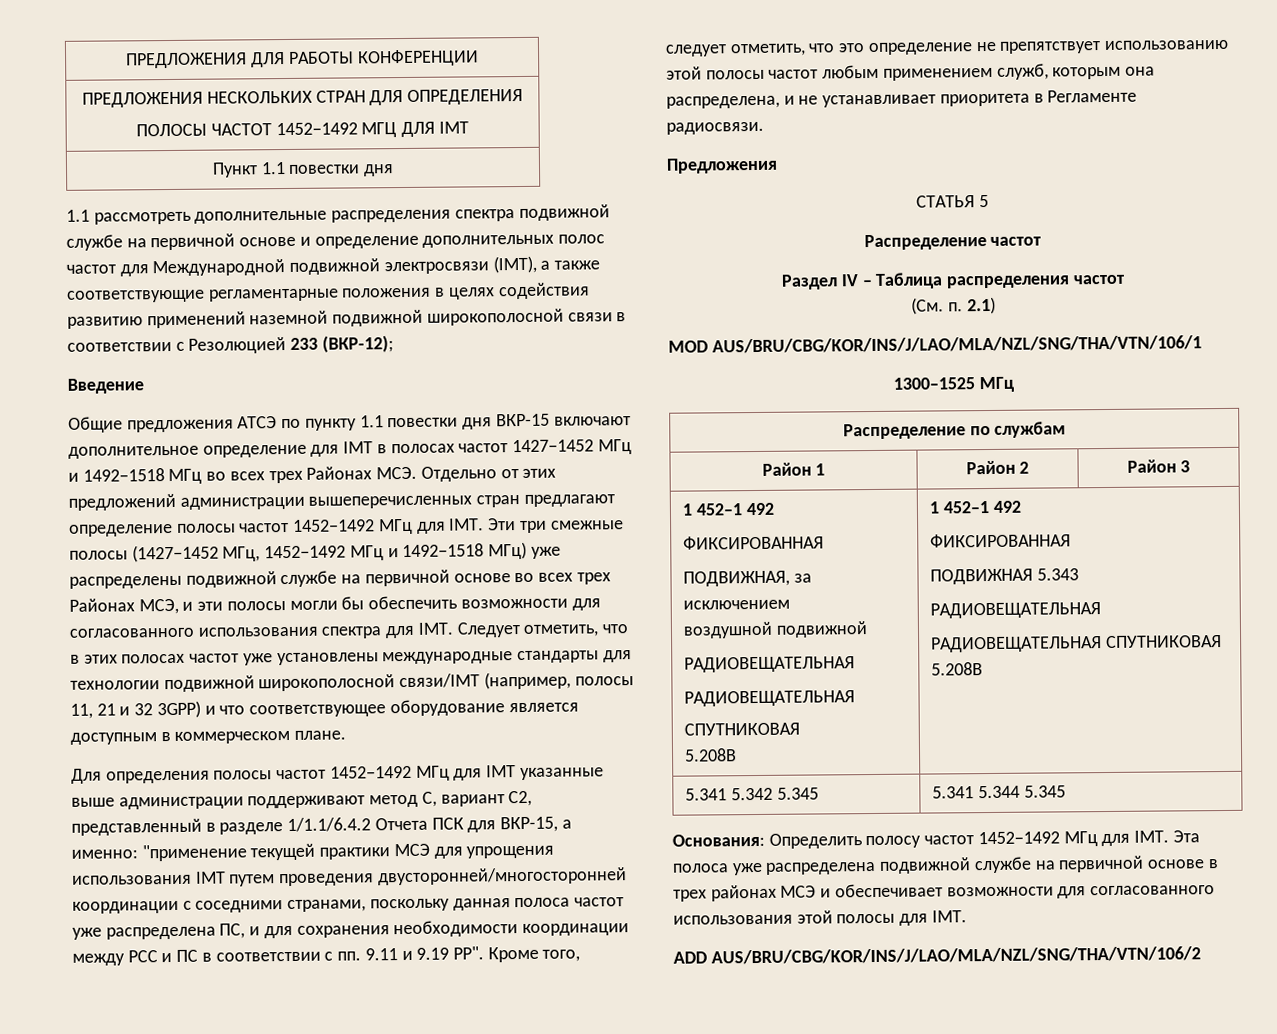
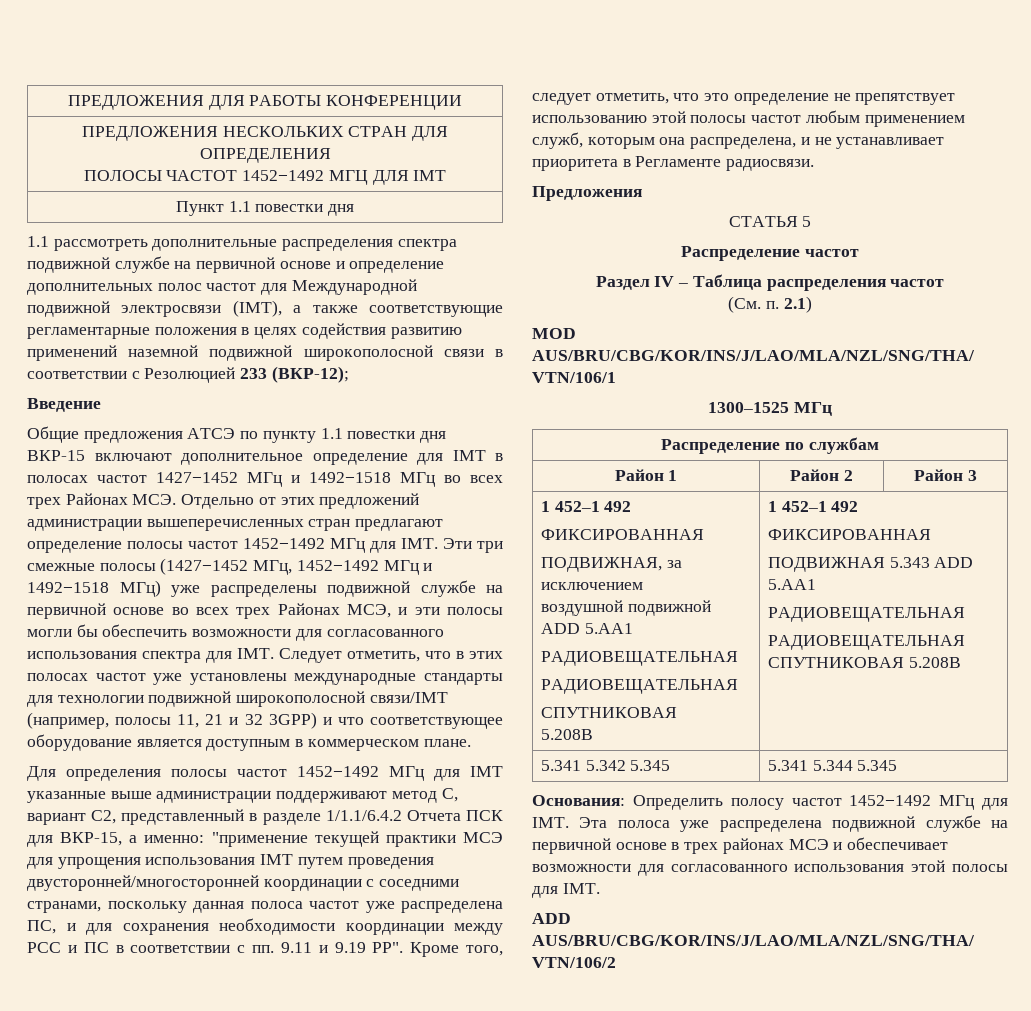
(868, 629) none -> [540,623,633,634] ADD 5.AA1
(1079, 574) none -> [934,557,974,568] [767,579,816,590] ADD 5.AA1

